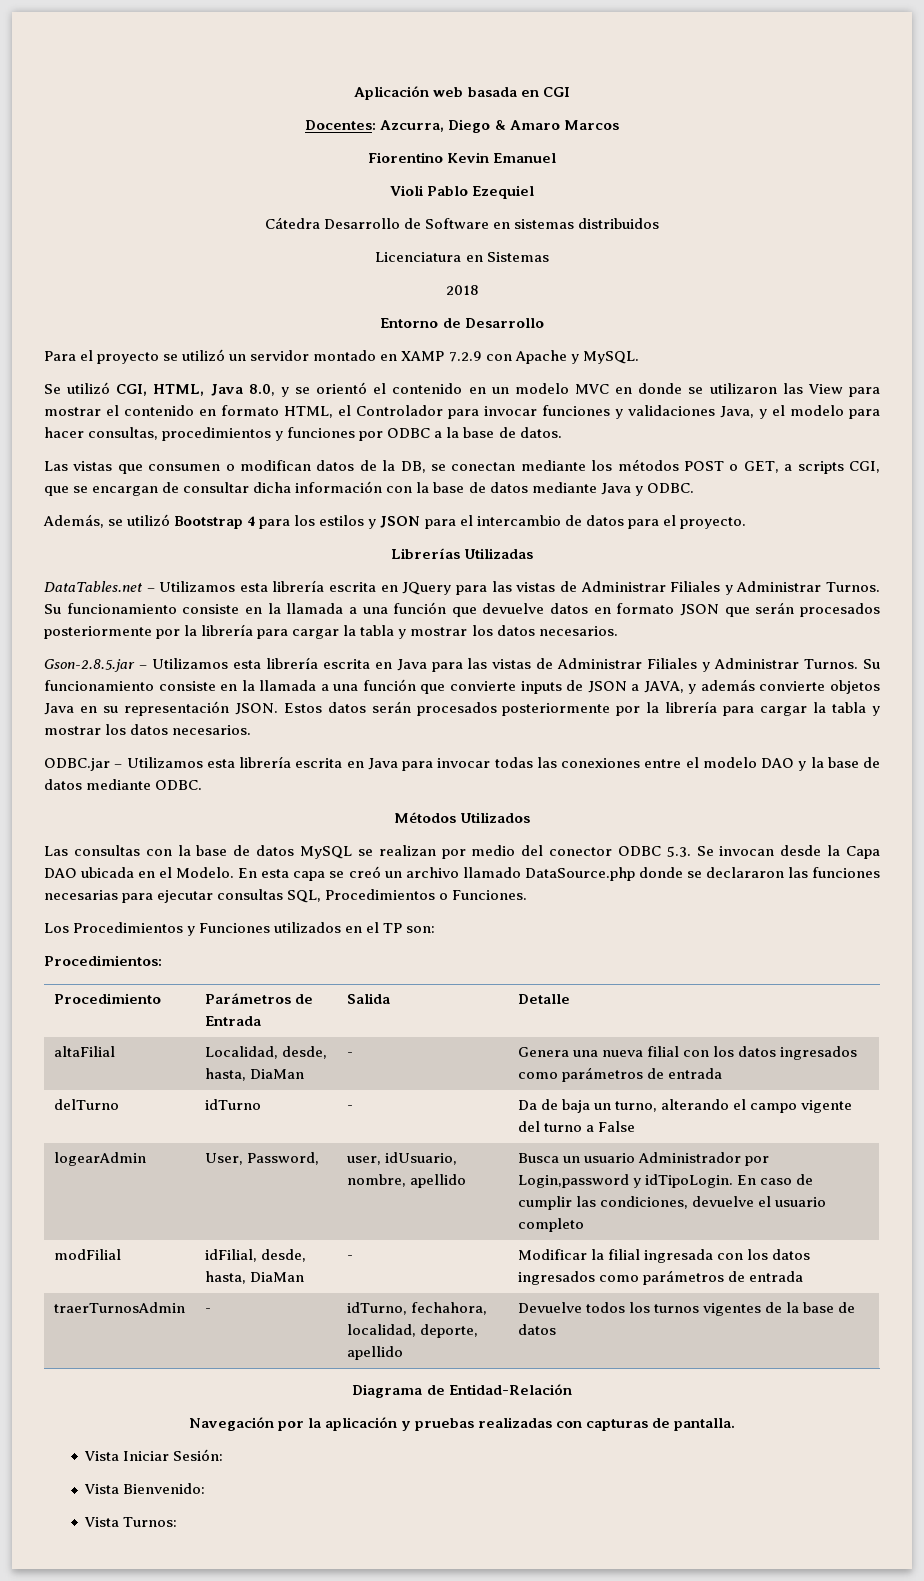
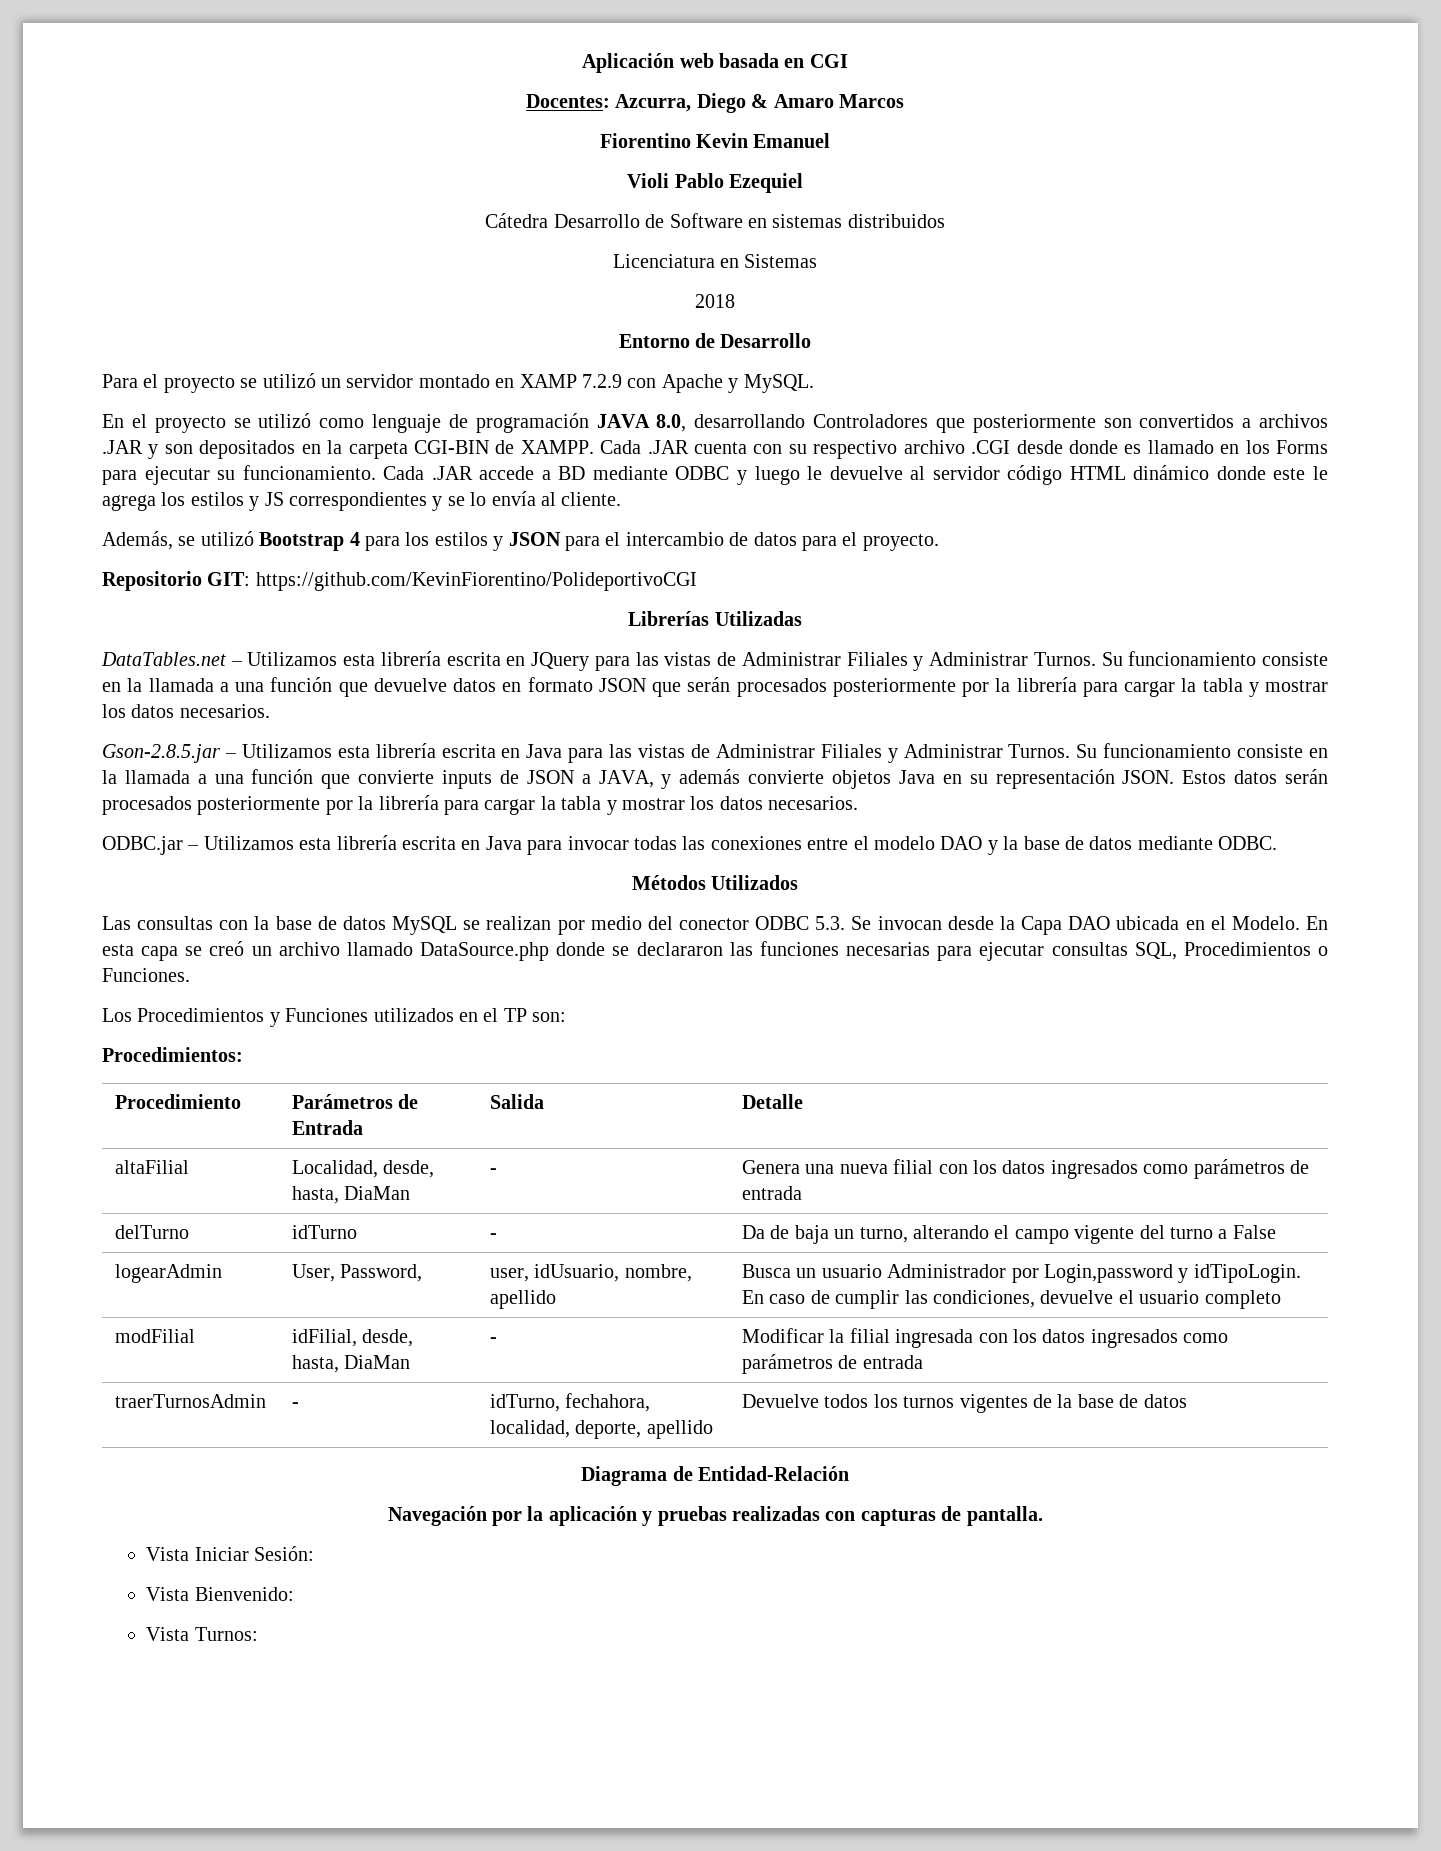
[44,382,880,397] [44,405,880,419] [44,427,562,441] [44,459,880,474] [44,481,694,496] Se utilizó CGI, HTML, Java 8.0, y se orientó el contenido en un modelo MVC en donde se utilizaron las View para mostrar el contenido en formato HTML, el Controlador para invocar funciones y validaciones Java, y el modelo para hacer consultas, procedimientos y funciones por ODBC a la base de datos. // Las vistas que consumen o modifican datos de la DB, se conectan mediante los métodos POST o GET, a scripts CGI, que se encargan de consultar dicha información con la base de datos mediante Java y ODBC. -> [102,413,1328,433] [102,440,1328,459] [102,465,1328,485] [102,491,622,511] En el proyecto se utilizó como lenguaje de programación JAVA 8.0, desarrollando Controladores que posteriormente son convertidos a archivos .JAR y son depositados en la carpeta CGI-BIN de XAMPP. Cada .JAR cuenta con su respectivo archivo .CGI desde donde es llamado en los Forms para ejecutar su funcionamiento. Cada .JAR accede a BD mediante ODBC y luego le devuelve al servidor código HTML dinámico donde este le agrega los estilos y JS correspondientes y se lo envía al cliente.
(746, 523) none -> [102,571,697,591] // Repositorio GIT: https://github.com/KevinFiorentino/PolideportivoCGI

